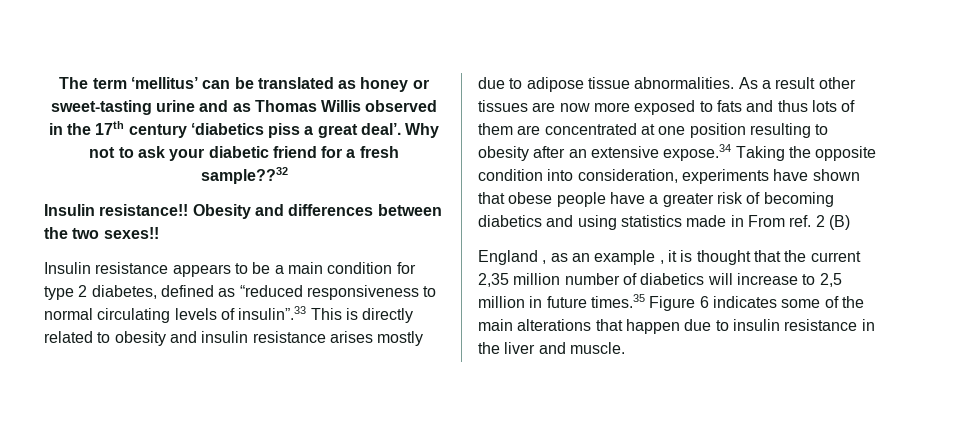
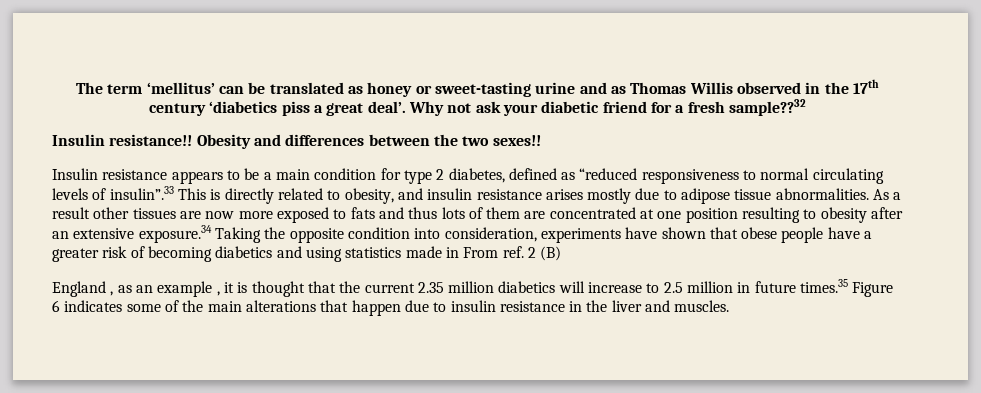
[118,147,134,158] to -> (472, 108) none
[114,331,166,346] obesity -> [344,188,394,204] obesity,
[663,144,732,161] expose.34 -> [138,225,212,243] exposure.34
[478,273,637,287] 2,35 million number of -> [417,281,495,293] 2.35 million
[819,273,842,287] 2,5 -> [663,282,683,293] 2.5
[569,342,625,354] muscle. -> [674,300,730,312] muscles.

